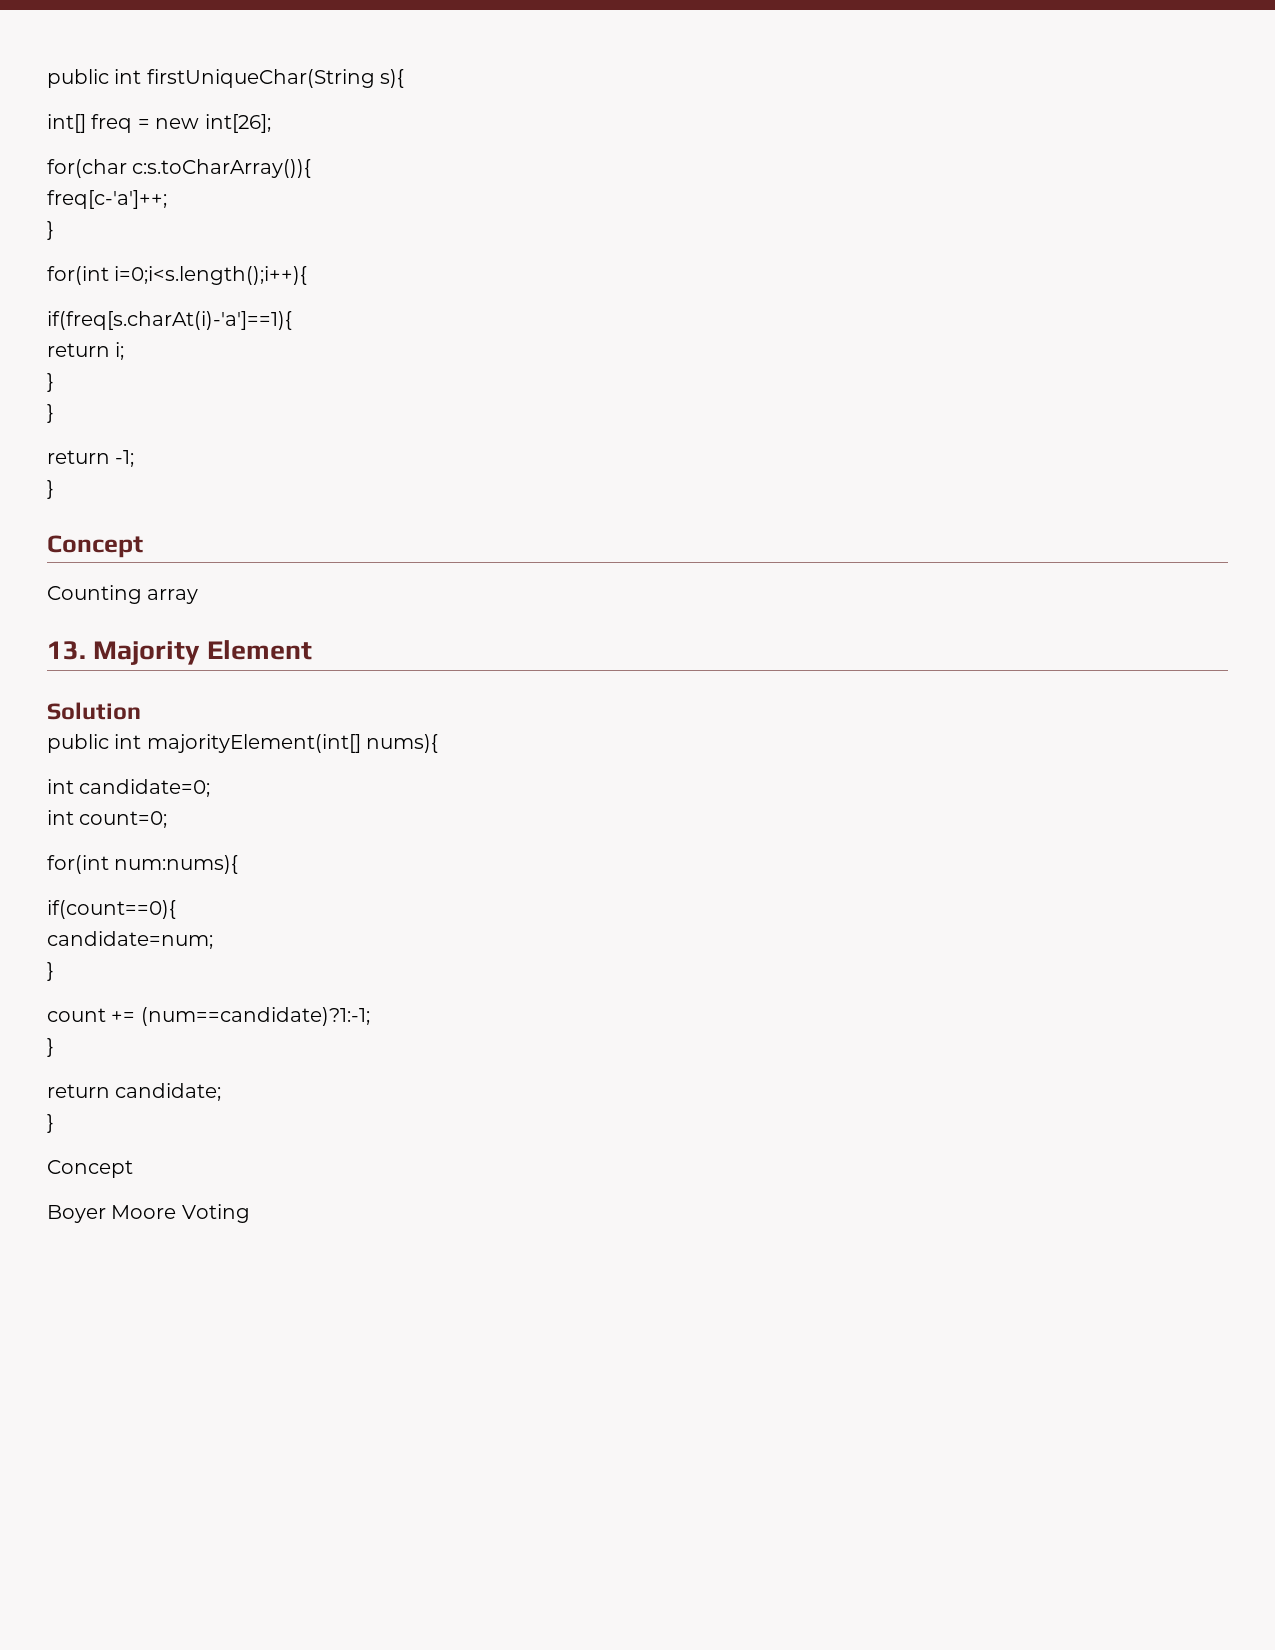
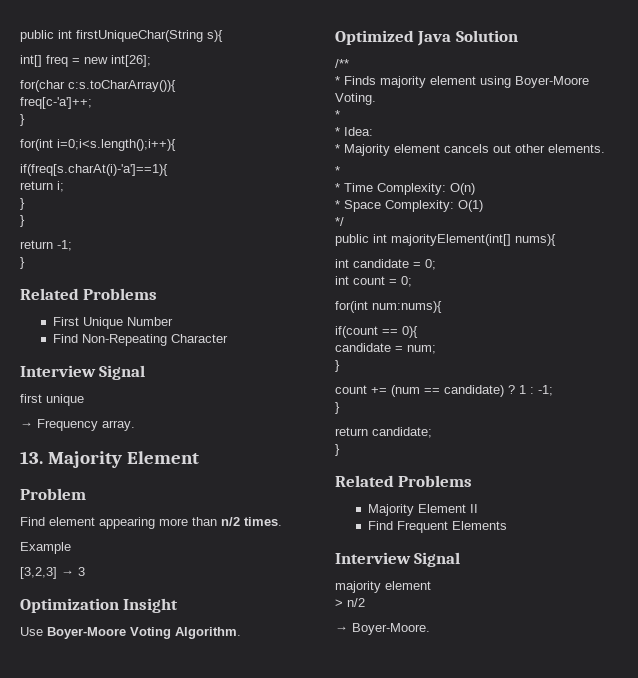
[47,535,143,558] [47,585,199,604] [47,640,312,665] [47,702,141,720] Concept // Counting array // 13. Majority Element // Solution -> [20,288,158,300] [53,317,174,329] [53,334,229,346] [20,365,146,380] [20,394,84,406] [20,419,135,431] [20,451,199,468] [20,488,86,500] [20,517,282,529] [20,542,71,554] [20,567,85,579] [20,598,179,613] [20,627,241,639] [335,30,518,46] [335,59,349,68] [335,76,589,88] [335,93,376,105] [335,110,340,119] [335,127,373,136] [335,144,605,156] [335,166,340,175] [335,183,475,195] [335,200,483,212] [335,217,344,226] Related Problems // First Unique Number // Find Non-Repeating Character // Interview Signal // first unique // → Frequency array. // 13. Majority Element // Problem // Find element appearing more than n/2 times. // Example // [3,2,3] → 3 // Optimization Insight // Use Boyer-Moore Voting Algorithm. // Optimized Java Solution // /** // * Finds majority element using Boyer-Moore Voting. // * // * Idea: // * Majority element cancels out other elements. // * // * Time Complexity: O(n) // * Space Complexity: O(1) // */
[79,779,211,797] [47,810,168,828] [47,855,239,874] [47,900,176,919] [47,931,213,949] [47,962,54,981] [47,1007,370,1026] [47,1038,54,1057] [47,1083,222,1101] [47,1114,54,1133] [47,1160,133,1178] [47,1204,250,1223] candidate=0; // int count=0; // for(int num:nums){ // if(count==0){ // candidate=num; // } // count += (num==candidate)?1:-1; // } // return candidate; // } // Concept // Boyer Moore Voting -> [353,259,436,270] [335,276,412,287] [335,301,442,313] [335,326,418,338] [335,343,436,354] [335,360,340,372] [335,385,553,397] [335,402,340,414] [335,427,432,438] [335,444,340,456] [335,475,473,487] [368,504,479,516] [368,521,508,533] [335,552,461,567] [335,581,431,593] [335,598,365,607] [335,623,430,635] candidate = 0; // int count = 0; // for(int num:nums){ // if(count == 0){ // candidate = num; // } // count += (num == candidate) ? 1 : -1; // } // return candidate; // } // Related Problems // Majority Element II // Find Frequent Elements // Interview Signal // majority element // > n/2 // → Boyer-Moore.

